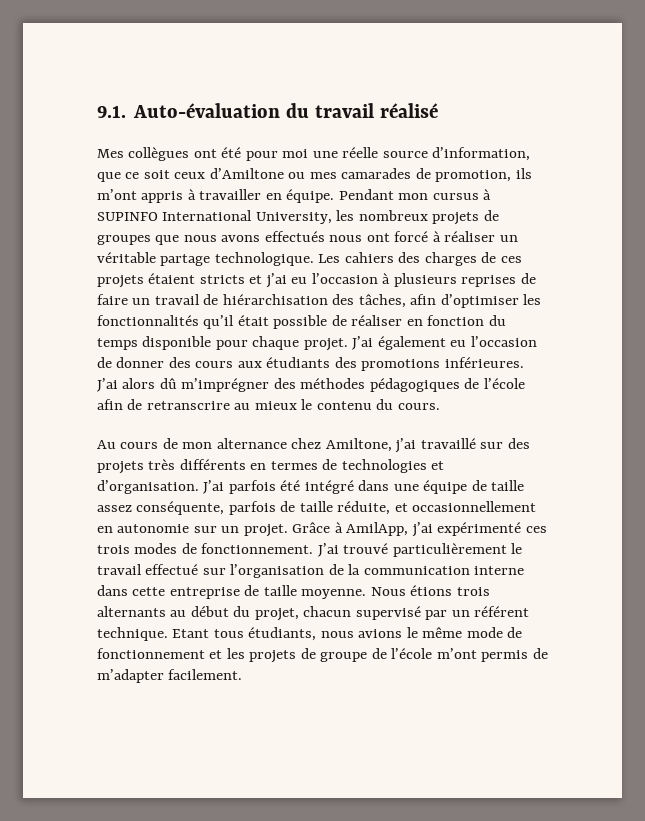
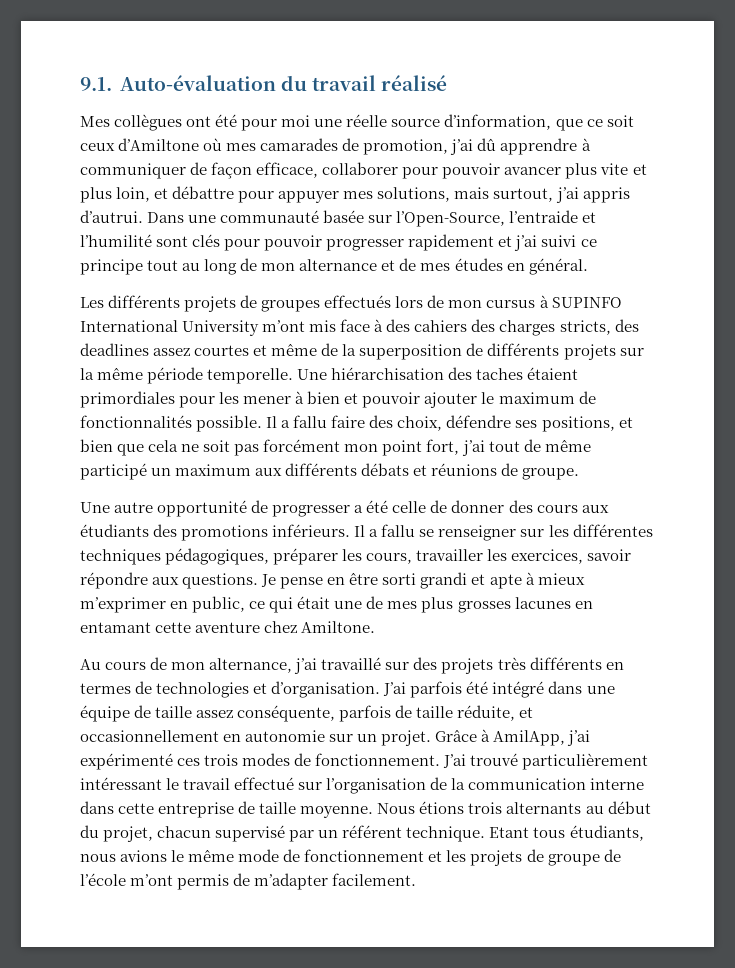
[288,172,306,179] ou -> [203,138,223,151] où
[515,168,532,179] [97,189,394,203] ils m’ont appris à travailler en équipe. Pendant -> [450,138,591,155] [80,162,647,179] [80,186,630,203] [80,210,597,227] [80,234,597,251] [80,258,588,275] [80,295,445,312] j’ai dû apprendre à communiquer de façon efficace, collaborer pour pouvoir avancer plus vite et plus loin, et débattre pour appuyer mes solutions, mais surtout, j’ai appris d’autrui. Dans une communauté basée sur l’Open-Source, l’entraide et l’humilité sont clés pour pouvoir progresser rapidement et j’ai suivi ce principe tout au long de mon alternance et de mes études en général. // Les différents projets de groupes effectués lors de
[255,210,499,225] [97,231,518,245] [97,252,522,266] [97,273,536,288] [97,294,542,308] [97,315,506,329] [97,336,537,351] University, les nombreux projets de groupes que nous avons effectués nous ont forcé à réaliser un véritable partage technologique. Les cahiers des charges de ces projets étaient stricts et j’ai eu l’occasion à plusieurs reprises de faire un travail de hiérarchisation des tâches, afin d’optimiser les fonctionnalités qu’il était possible de réaliser en fonction du temps disponible pour chaque projet. J’ai également eu l’occasion -> [182,319,639,336] [80,343,644,360] [80,367,579,384] [80,391,596,408] [80,415,633,432] [80,439,591,456] [80,463,580,480] [80,500,427,517] University m’ont mis face à des cahiers des charges stricts, des deadlines assez courtes et même de la superposition de différents projets sur la même période temporelle. Une hiérarchisation des taches étaient primordiales pour les mener à bien et pouvoir ajouter le maximum de fonctionnalités possible. Il a fallu faire des choix, défendre ses positions, et bien que cela ne soit pas forcément mon point fort, j’ai tout de même participé un maximum aux différents débats et réunions de groupe. // Une autre opportunité de progresser a été celle
[444,357,524,368] [97,378,525,392] [97,399,440,410] inférieures. J’ai alors dû m’imprégner des méthodes pédagogiques de l’école afin de retranscrire au mieux le contenu du cours. -> [272,524,653,541] [80,548,632,565] [80,572,585,589] [80,596,593,613] [80,621,376,633] inférieurs. Il a fallu se renseigner sur les différentes techniques pédagogiques, préparer les cours, travailler les exercices, savoir répondre aux questions. Je pense en être sorti grandi et apte à mieux m’exprimer en public, ce qui était une de mes plus grosses lacunes en entamant cette aventure chez Amiltone.
[216,438,392,452] alternance chez Amiltone, -> [209,658,293,673] alternance,
(507, 550) none -> [80,777,162,790] intéressant

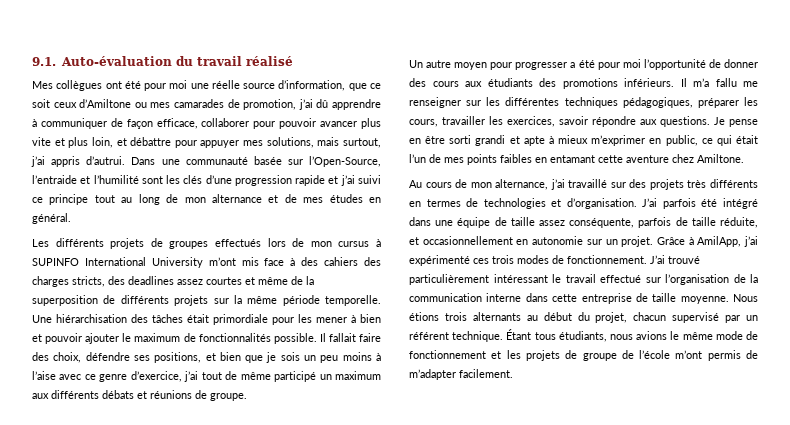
[203,138,223,151] où -> [134,102,147,108] ou
[192,234,495,251] clés pour pouvoir progresser rapidement -> [166,175,326,186] les clés d’une progression rapide
[476,367,579,380] [80,391,175,408] taches étaient primordiales -> [152,314,268,325] tâches était primordiale
[281,415,328,428] a fallu -> [328,333,356,342] fallait
[148,439,460,456] cela ne soit pas forcément mon point fort, -> [266,352,382,363] [32,371,182,382] je sois un peu moins à l’aise avec ce genre d’exercice,
[80,500,427,517] Une autre opportunité de progresser a été celle -> [409,59,706,70] Un autre moyen pour progresser a été pour moi l’opportunité
[369,524,435,537] a fallu se -> [693,78,758,87] m’a fallu me
[334,596,571,613] une de mes plus grosses lacunes -> [409,154,532,165] l’un de mes points faibles
[489,827,530,838] Etant -> [506,329,532,340] Étant

